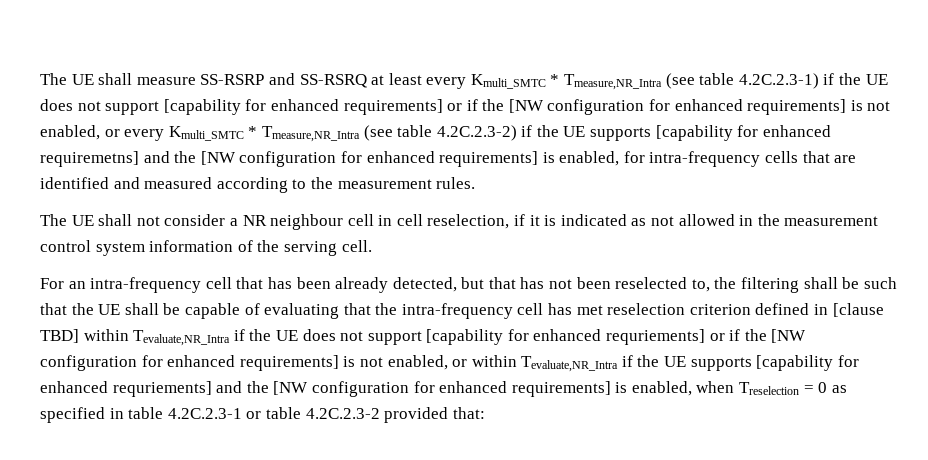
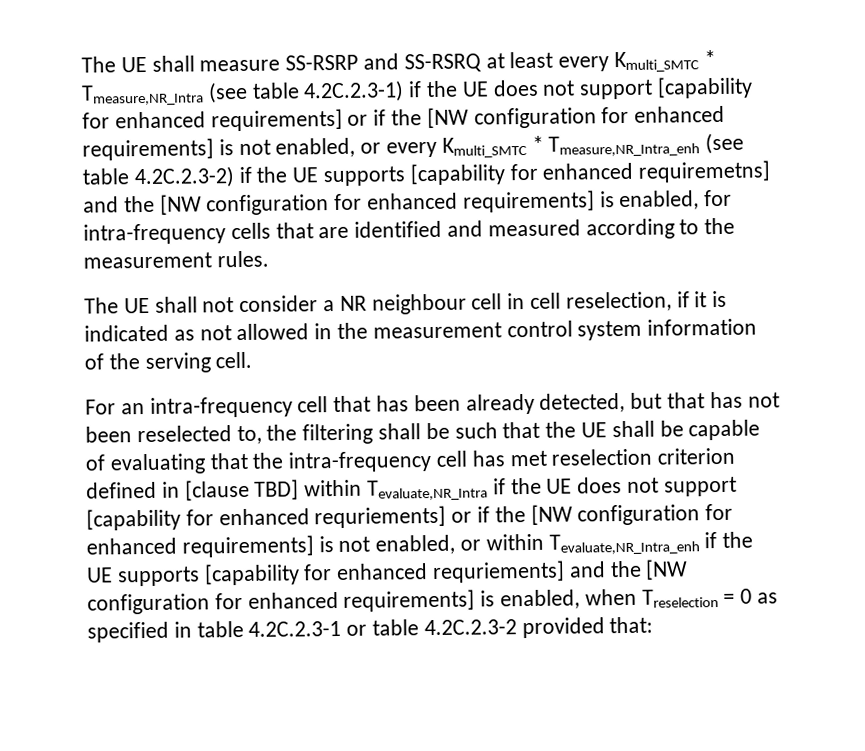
[261,126,360,142] Tmeasure,NR_Intra -> [548,135,701,157] Tmeasure,NR_Intra_enh
[521,356,619,372] Tevaluate,NR_Intra -> [548,533,700,555] Tevaluate,NR_Intra_enh

